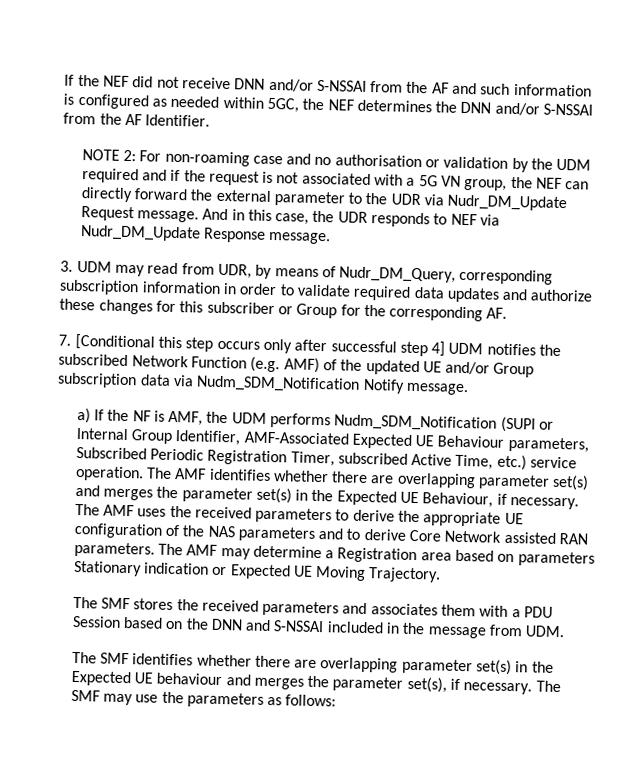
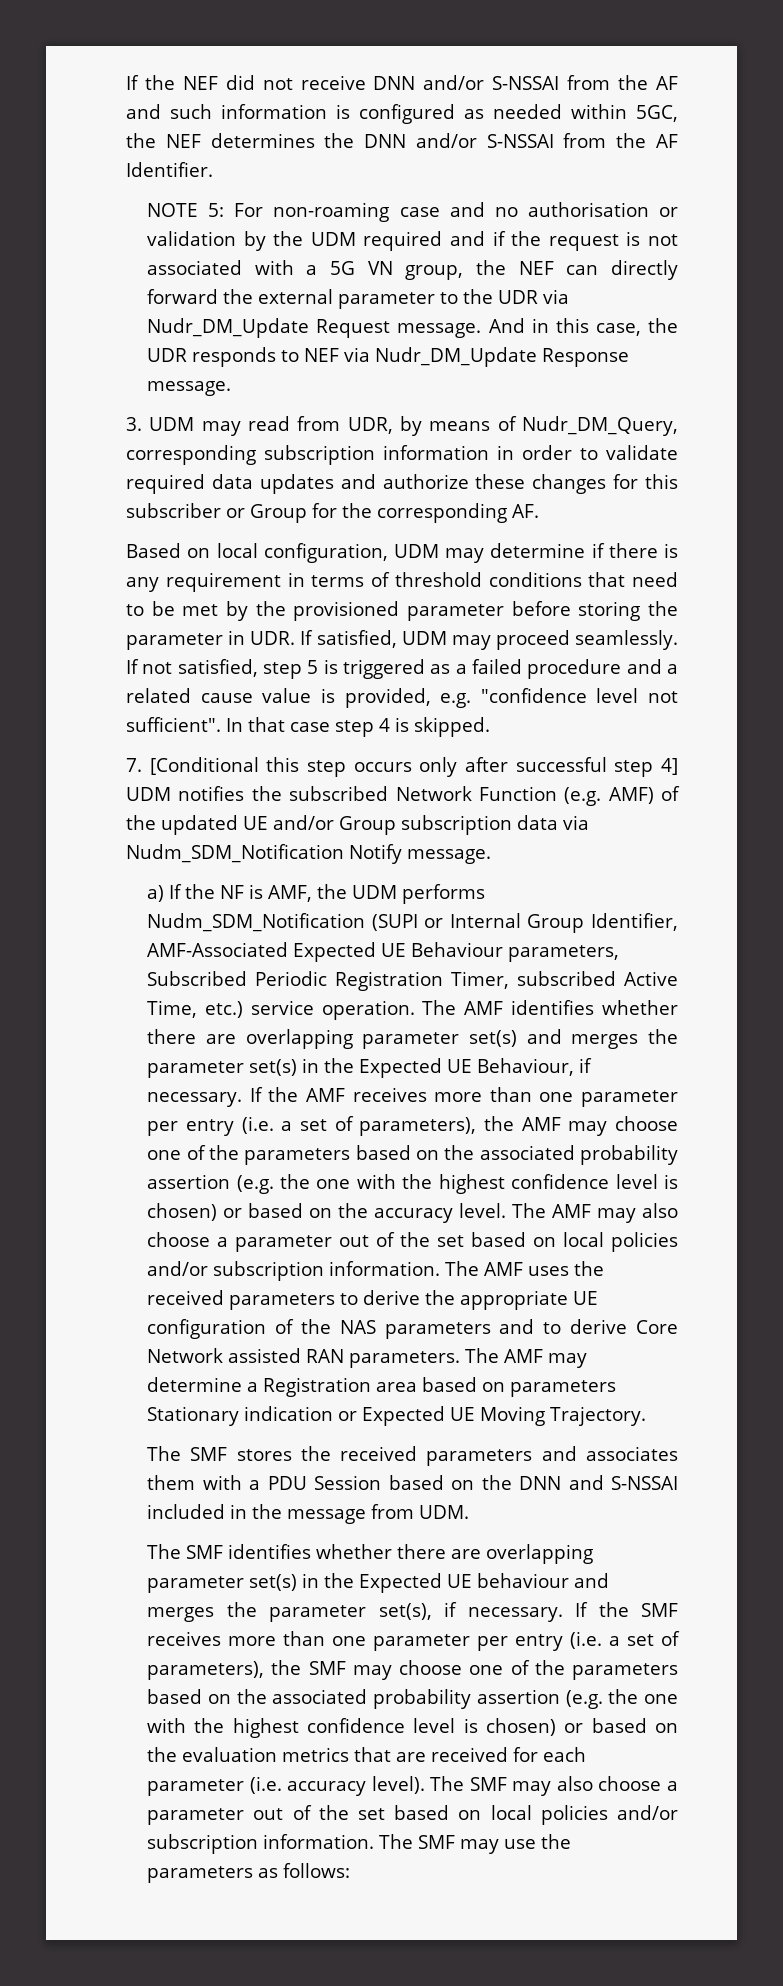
[122,149,136,162] 2: -> [208,203,225,217] 5:
(508, 313) none -> [126,543,679,563] [126,572,678,592] [126,601,678,621] [126,630,679,650] [126,659,678,679] [126,688,678,708] [126,717,491,737] // Based on local configuration, UDM may determine if there is any requirement in terms of threshold conditions that need to be met by the provisioned parameter before storing the parameter in UDR. If satisfied, UDM may proceed seamlessly. If not satisfied, step 5 is triggered as a failed procedure and a related cause value is provided, e.g. "confidence level not sufficient". In that case step 4 is skipped.
(580, 503) none -> [249,1087,678,1107] [147,1116,678,1136] [147,1145,678,1165] [147,1174,678,1194] [147,1203,678,1223] [147,1232,678,1252] [147,1261,441,1281] If the AMF receives more than one parameter per entry (i.e. a set of parameters), the AMF may choose one of the parameters based on the associated probability assertion (e.g. the one with the highest confidence level is chosen) or based on the accuracy level. The AMF may also choose a parameter out of the set based on local policies and/or subscription information.
(533, 688) none -> [575,1602,678,1617] [147,1631,680,1651] [147,1660,678,1680] [147,1689,678,1709] [147,1718,678,1738] [147,1747,587,1762] [147,1776,678,1796] [147,1805,678,1825] [147,1834,375,1854] If the SMF receives more than one parameter per entry (i.e. a set of parameters), the SMF may choose one of the parameters based on the associated probability assertion (e.g. the one with the highest confidence level is chosen) or based on the evaluation metrics that are received for each parameter (i.e. accuracy level). The SMF may also choose a parameter out of the set based on local policies and/or subscription information.

